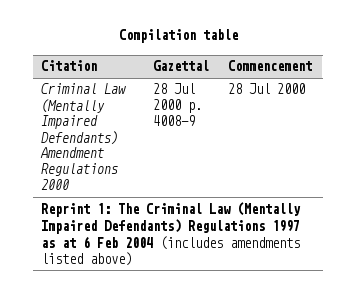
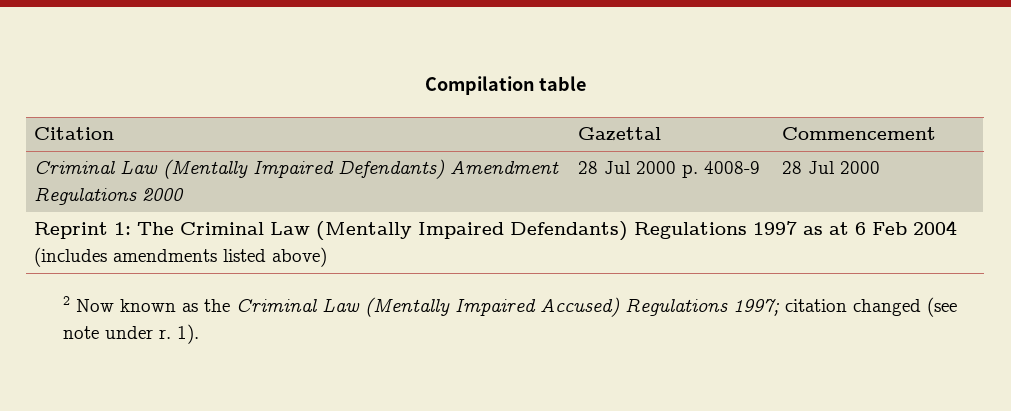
(132, 259) none -> [62,296,957,317] [62,324,199,344] // 2 Now known as the Criminal Law (Mentally Impaired Accused) Regulations 1997; citation changed (see note under r. 1).

